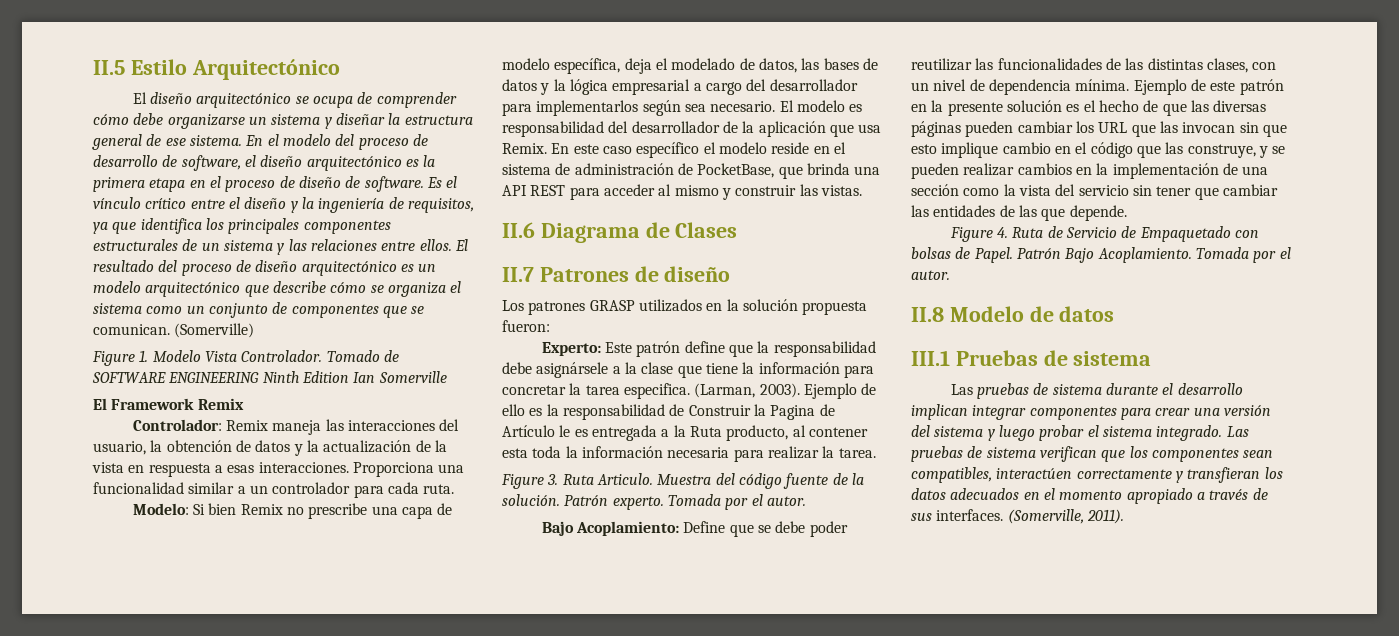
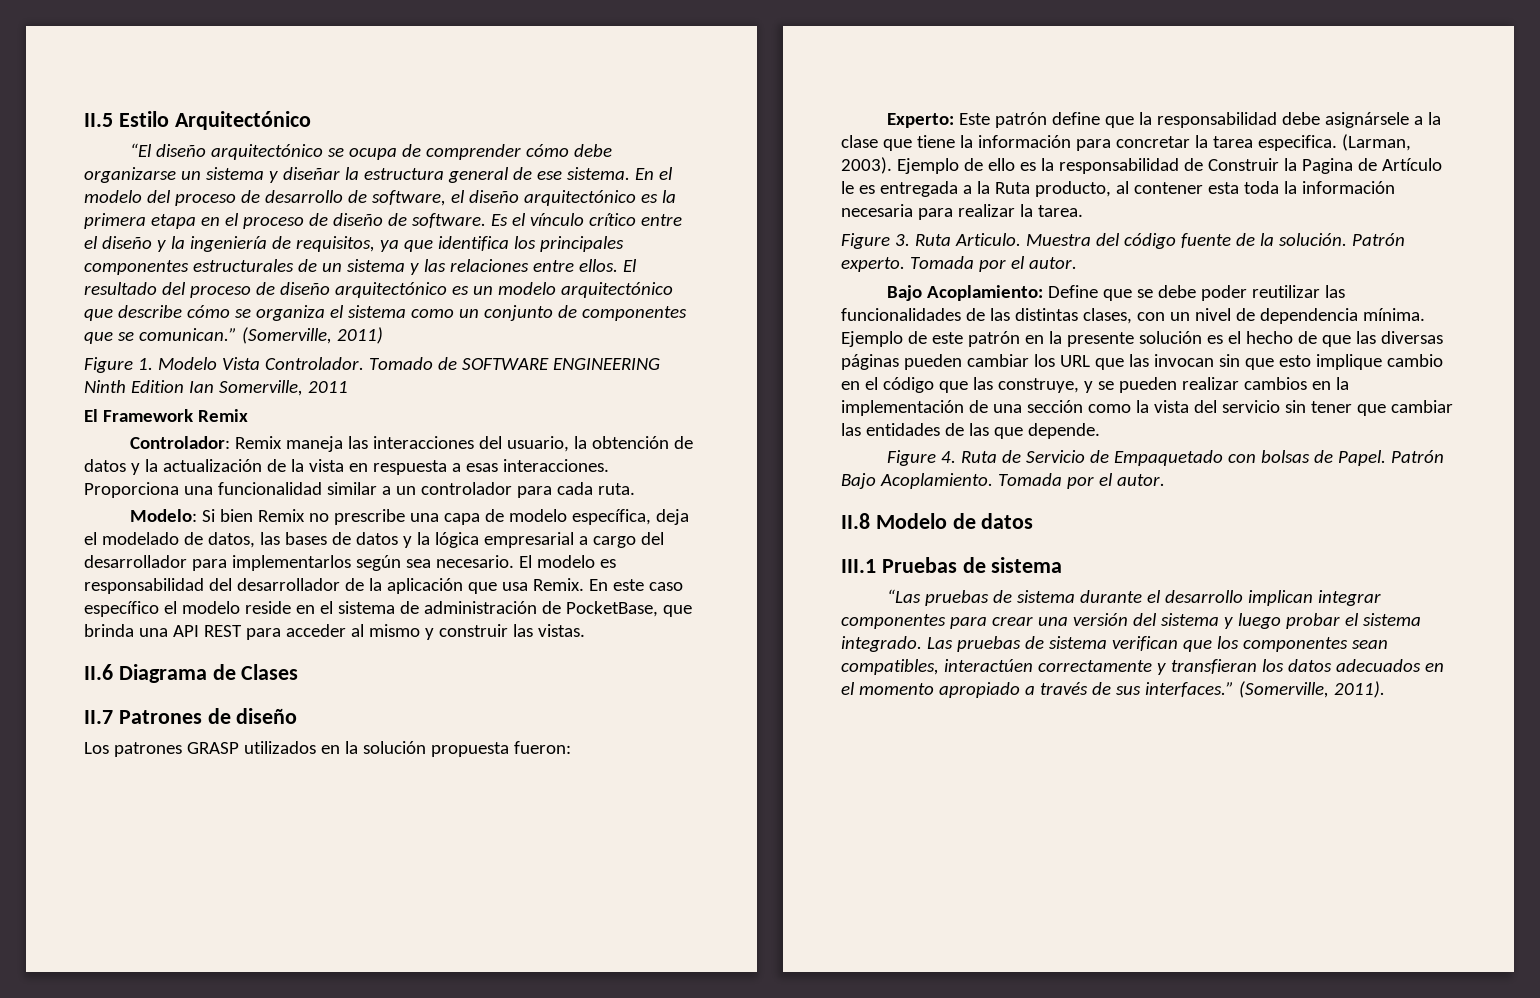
[132,92,147,104] El -> [129,143,152,157] “El
[93,323,255,338] comunican. (Somerville) -> [138,327,383,344] comunican.” (Somerville, 2011)
[378,371,447,383] Somerville -> [218,380,348,396] Somerville, 2011
[950,384,973,395] Las -> [886,589,921,603] “Las
[936,509,1004,521] interfaces. -> [1144,682,1234,697] interfaces.”

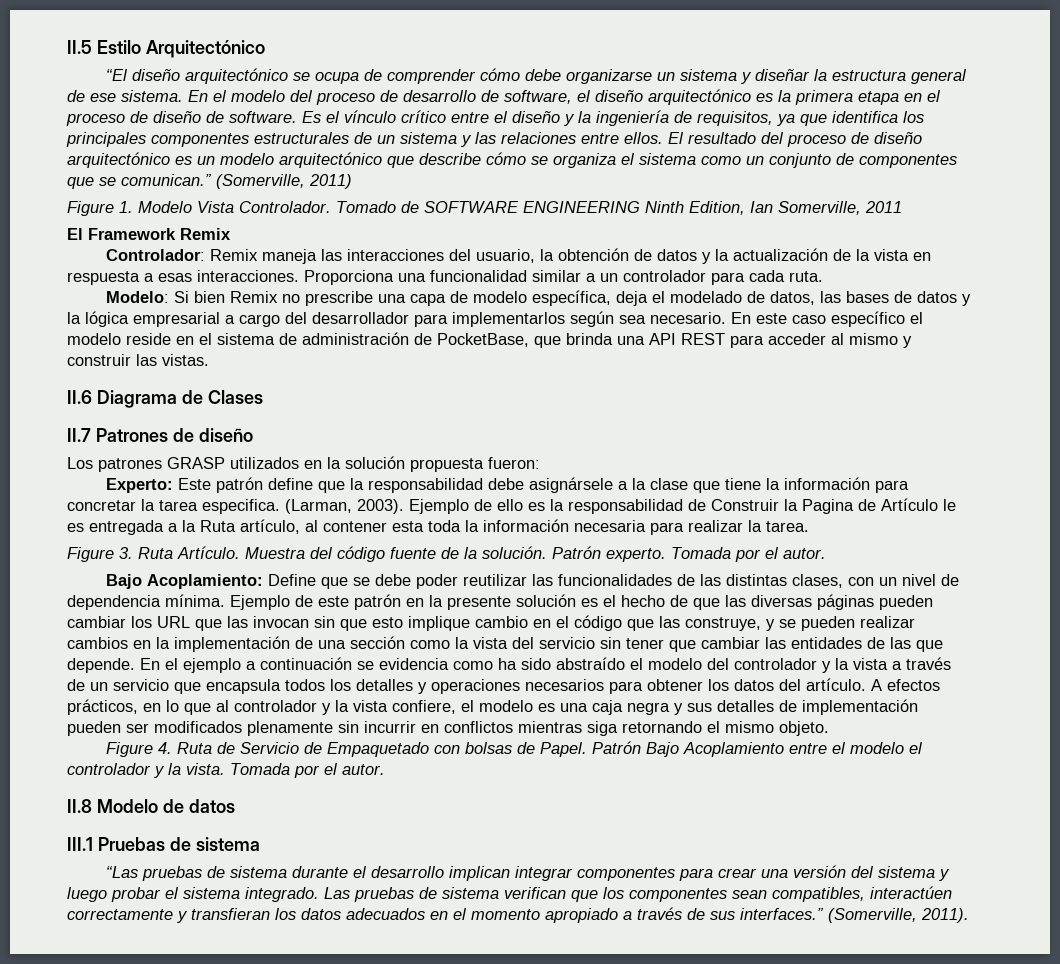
[130,380,184,393] Edition -> [689,201,745,215] Edition,
[518,555,616,568] [84,578,584,594] El modelo es responsabilidad del desarrollador de la aplicación que usa Remix. -> (726, 318) none
[1034,181,1111,197] producto, -> [240,519,300,534] artículo,
[954,233,1021,246] Articulo. -> [177,546,240,559] Artículo.
(1100, 431) none -> [140,657,951,673] [67,678,940,694] [67,699,918,715] [67,721,829,736] En el ejemplo a continuación se evidencia como ha sido abstraído el modelo del controlador y la vista a través de un servicio que encapsula todos los detalles y operaciones necesarios para obtener los datos del artículo. A efectos prácticos, en lo que al controlador y la vista confiere, el modelo es una caja negra y sus detalles de implementación pueden ser modificados plenamente sin incurrir en conflictos mientras siga retornando el mismo objeto.
[879,473,993,489] Acoplamiento. -> [683,742,924,757] [67,763,225,778] Acoplamiento entre el modelo el controlador y la vista.

